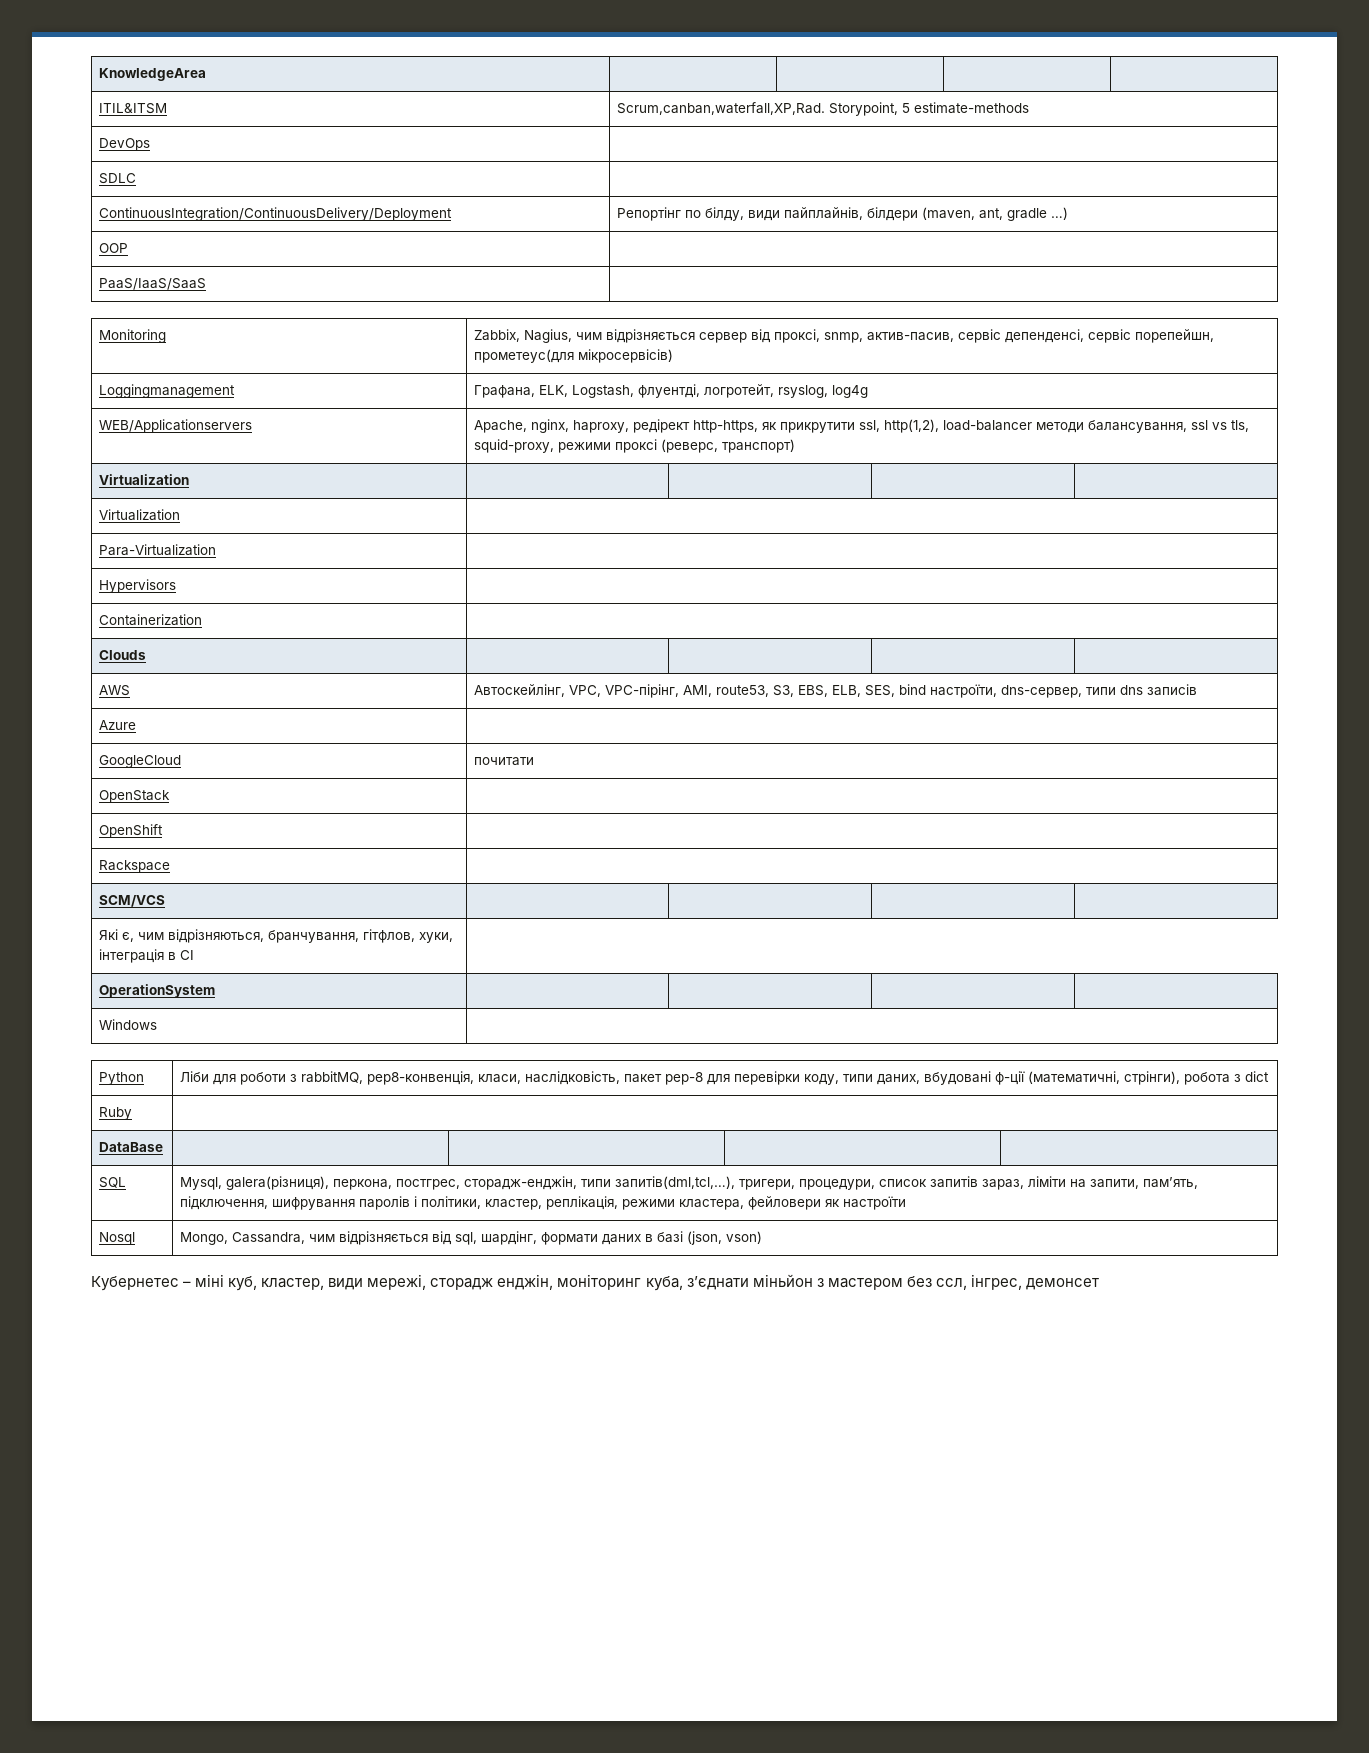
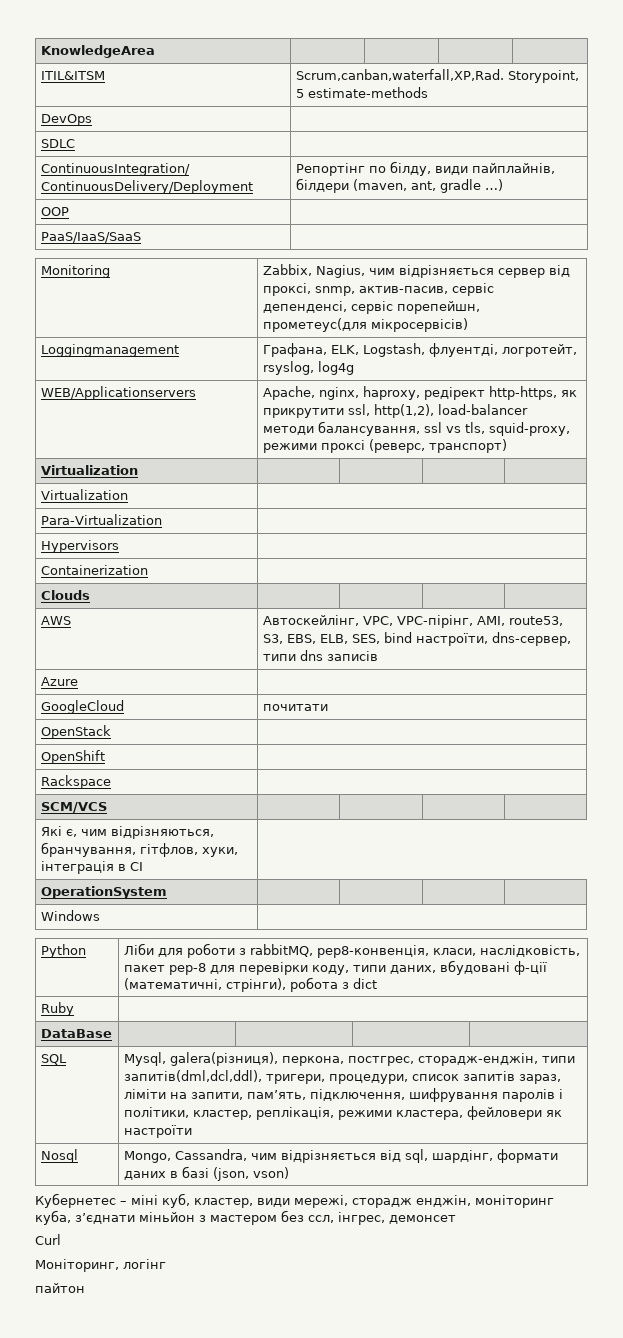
[615,1176,736,1189] запитів(dml,tcl,…), -> [123,1070,262,1082] запитів(dml,dcl,ddl),
(1099, 1284) none -> [35,1234,61,1245] [35,1259,166,1272] [35,1283,85,1293] // Curl // Моніторинг, логінг // пайтон

